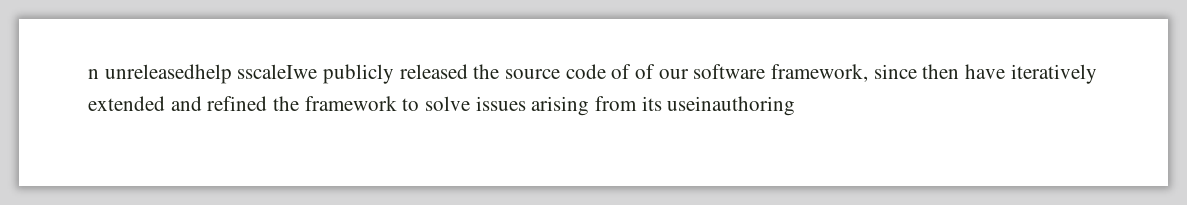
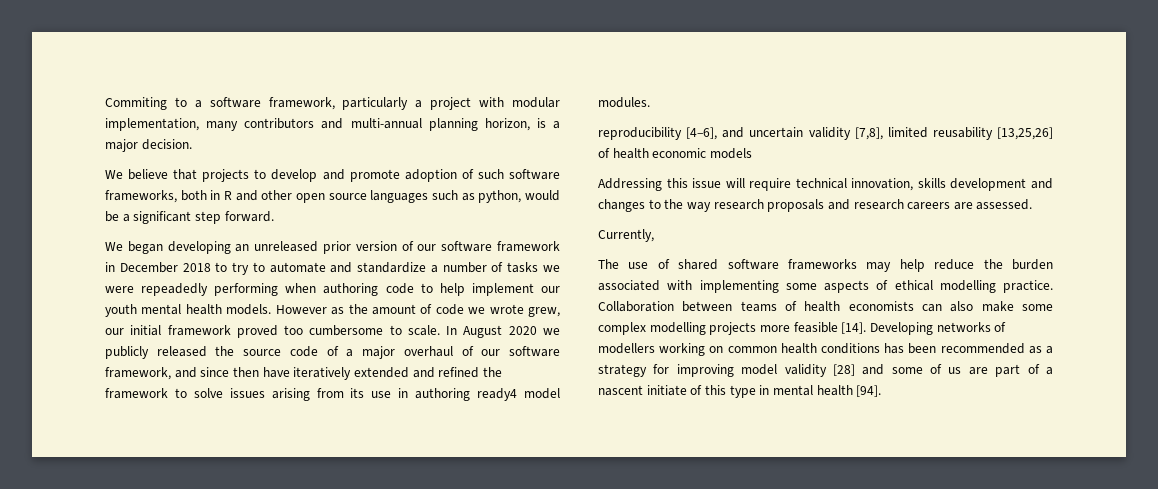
[88,64,318,84] n unreleasedhelp sscaleIwe -> [105,97,561,110] [105,118,560,131] [105,139,192,152] [105,169,560,182] [105,190,560,203] [105,211,274,224] [105,241,561,254] [105,262,560,275] [105,283,560,296] [105,304,561,317] [105,325,560,338] Commiting to a software framework, particularly a project with modular implementation, many contributors and multi-annual planning horizon, is a major decision. // We believe that projects to develop and promote adoption of such software frameworks, both in R and other open source languages such as python, would be a significant step forward. // We began developing an unreleased prior version of our software framework in December 2018 to try to automate and standardize a number of tasks we were repeadedly performing when authoring code to help implement our youth mental health models. However as the amount of code we wrote grew, our initial framework proved too cumbersome to scale. In August 2020 we
(632, 71) none -> [346,346,453,359] a major overhaul
(869, 73) none -> [174,367,197,378] and
[667,96,796,116] useinauthoring -> [371,388,560,401] [598,97,650,108] [598,127,1053,140] [598,148,752,159] [598,178,1053,191] [598,199,1033,212] [598,229,654,242] [598,259,1053,272] [598,280,1053,293] [598,301,1053,312] [598,322,1007,335] [598,343,1053,356] [598,364,1053,377] [598,385,882,398] use in authoring ready4 model modules. // reproducibility [4–6], and uncertain validity [7,8], limited reusability [13,25,26] of health economic models // Addressing this issue will require technical innovation, skills development and changes to the way research proposals and research careers are assessed. // Currently, // The use of shared software frameworks may help reduce the burden associated with implementing some aspects of ethical modelling practice. Collaboration between teams of health economists can also make some complex modelling projects more feasible [14]. Developing networks of modellers working on common health conditions has been recommended as a strategy for improving model validity [28] and some of us are part of a nascent initiate of this type in mental health [94].

